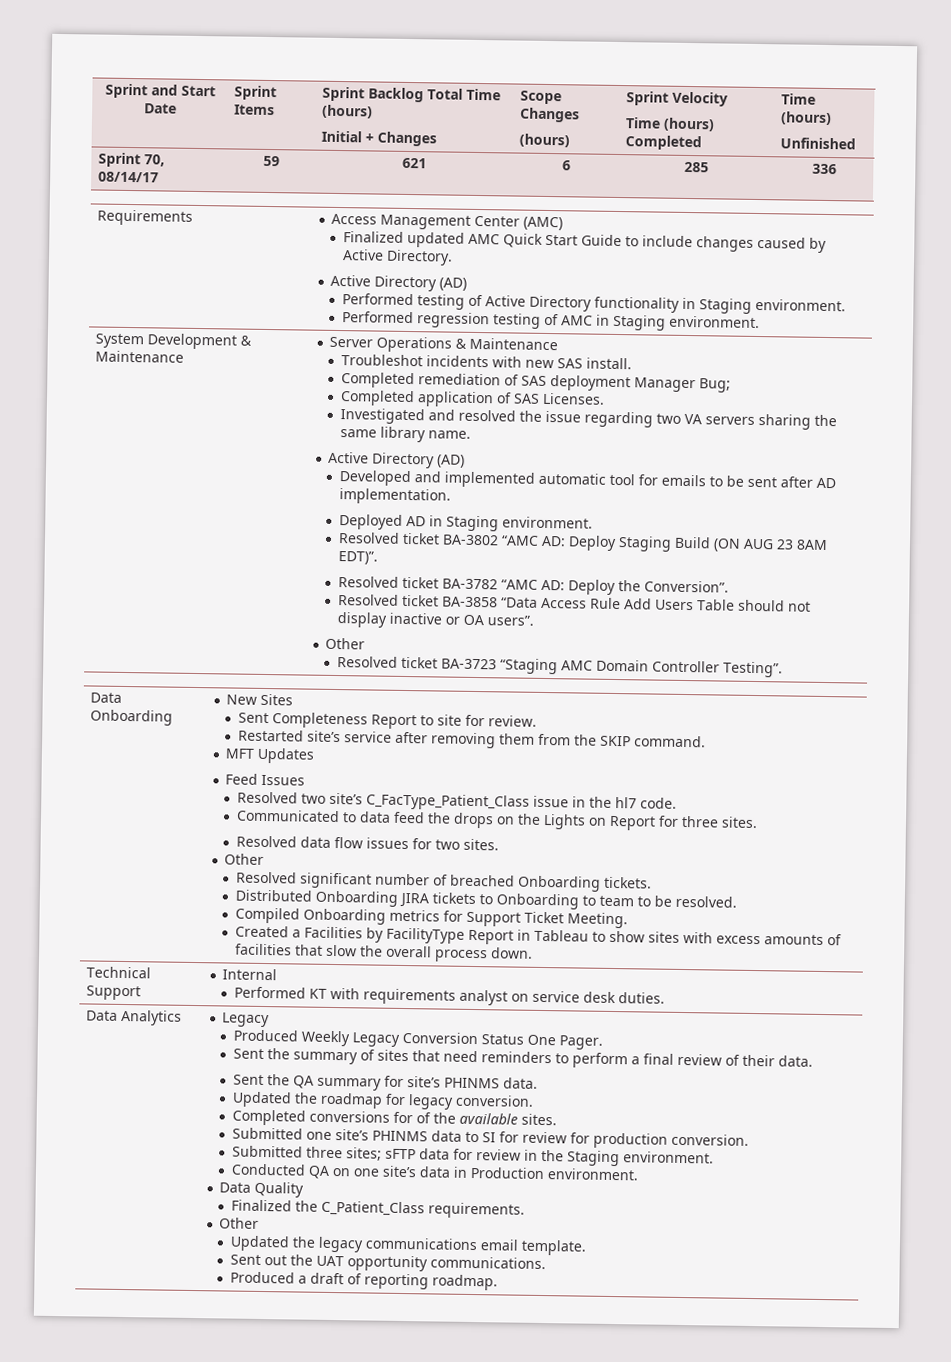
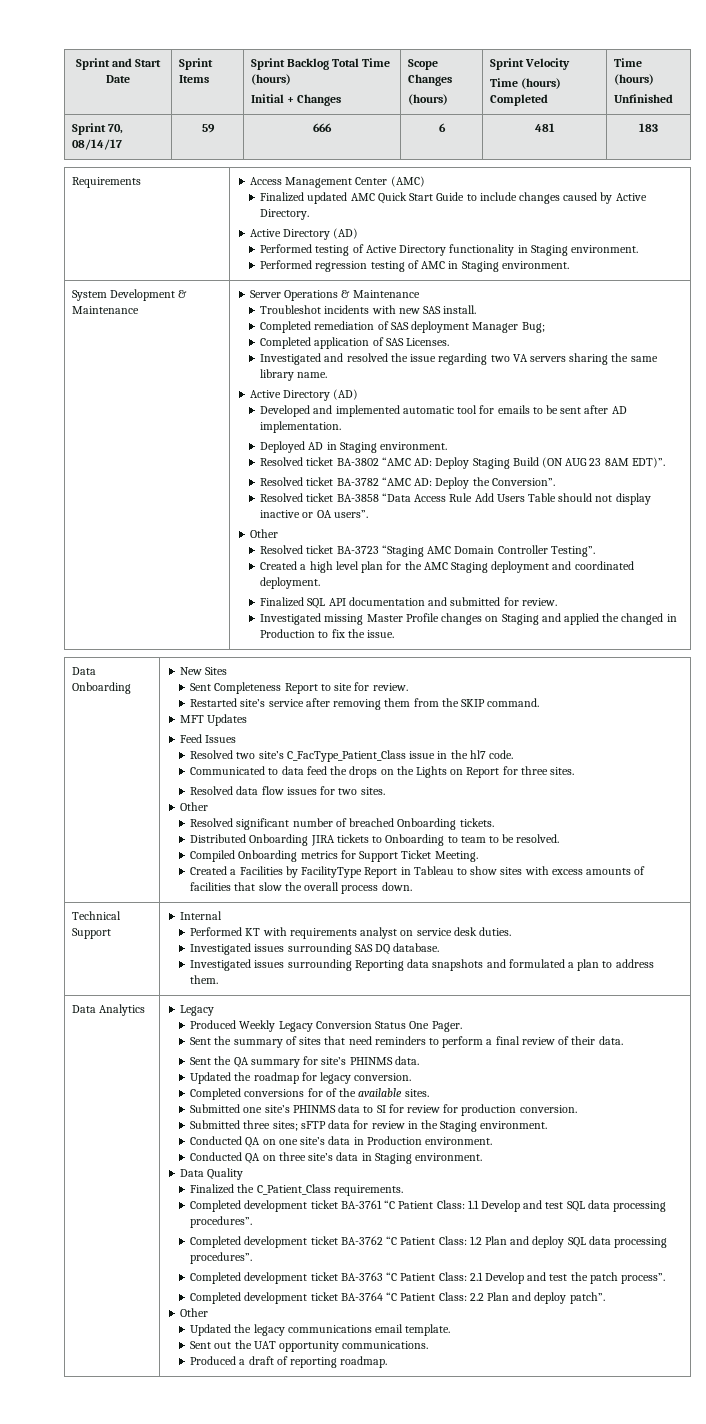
[401,157,427,169] 621 -> [313,123,332,132] 666
[684,161,709,173] [811,163,837,175] 285 | 336 -> [534,123,555,132] [639,123,658,132] 481 | 183
(783, 669) none -> [260,561,634,573] [260,577,321,589] [260,597,557,609] [260,613,677,625] [260,629,395,638] // Created a high level plan for the AMC Staging deployment and coordinated deployment. // Finalized SQL API documentation and submitted for review. // Investigated missing Master Profile changes on Staging and applied the changed in Production to fix the issue.
(665, 998) none -> [190,943,440,955] [190,959,654,971] [190,975,219,984] // Investigated issues surrounding SAS DQ database. // Investigated issues surrounding Reporting data snapshots and formulated a plan to address them.
(639, 1174) none -> [190,1152,482,1164] // Conducted QA on three site’s data in Staging environment.
(525, 1210) none -> [190,1200,667,1212] [190,1216,253,1228] [190,1236,668,1248] [190,1252,253,1264] [190,1272,666,1284] [190,1292,605,1304] // Completed development ticket BA-3761 “C Patient Class: 1.1 Develop and test SQL data processing procedures”. // Completed development ticket BA-3762 “C Patient Class: 1.2 Plan and deploy SQL data processing procedures”. // Completed development ticket BA-3763 “C Patient Class: 2.1 Develop and test the patch process”. // Completed development ticket BA-3764 “C Patient Class: 2.2 Plan and deploy patch”.

